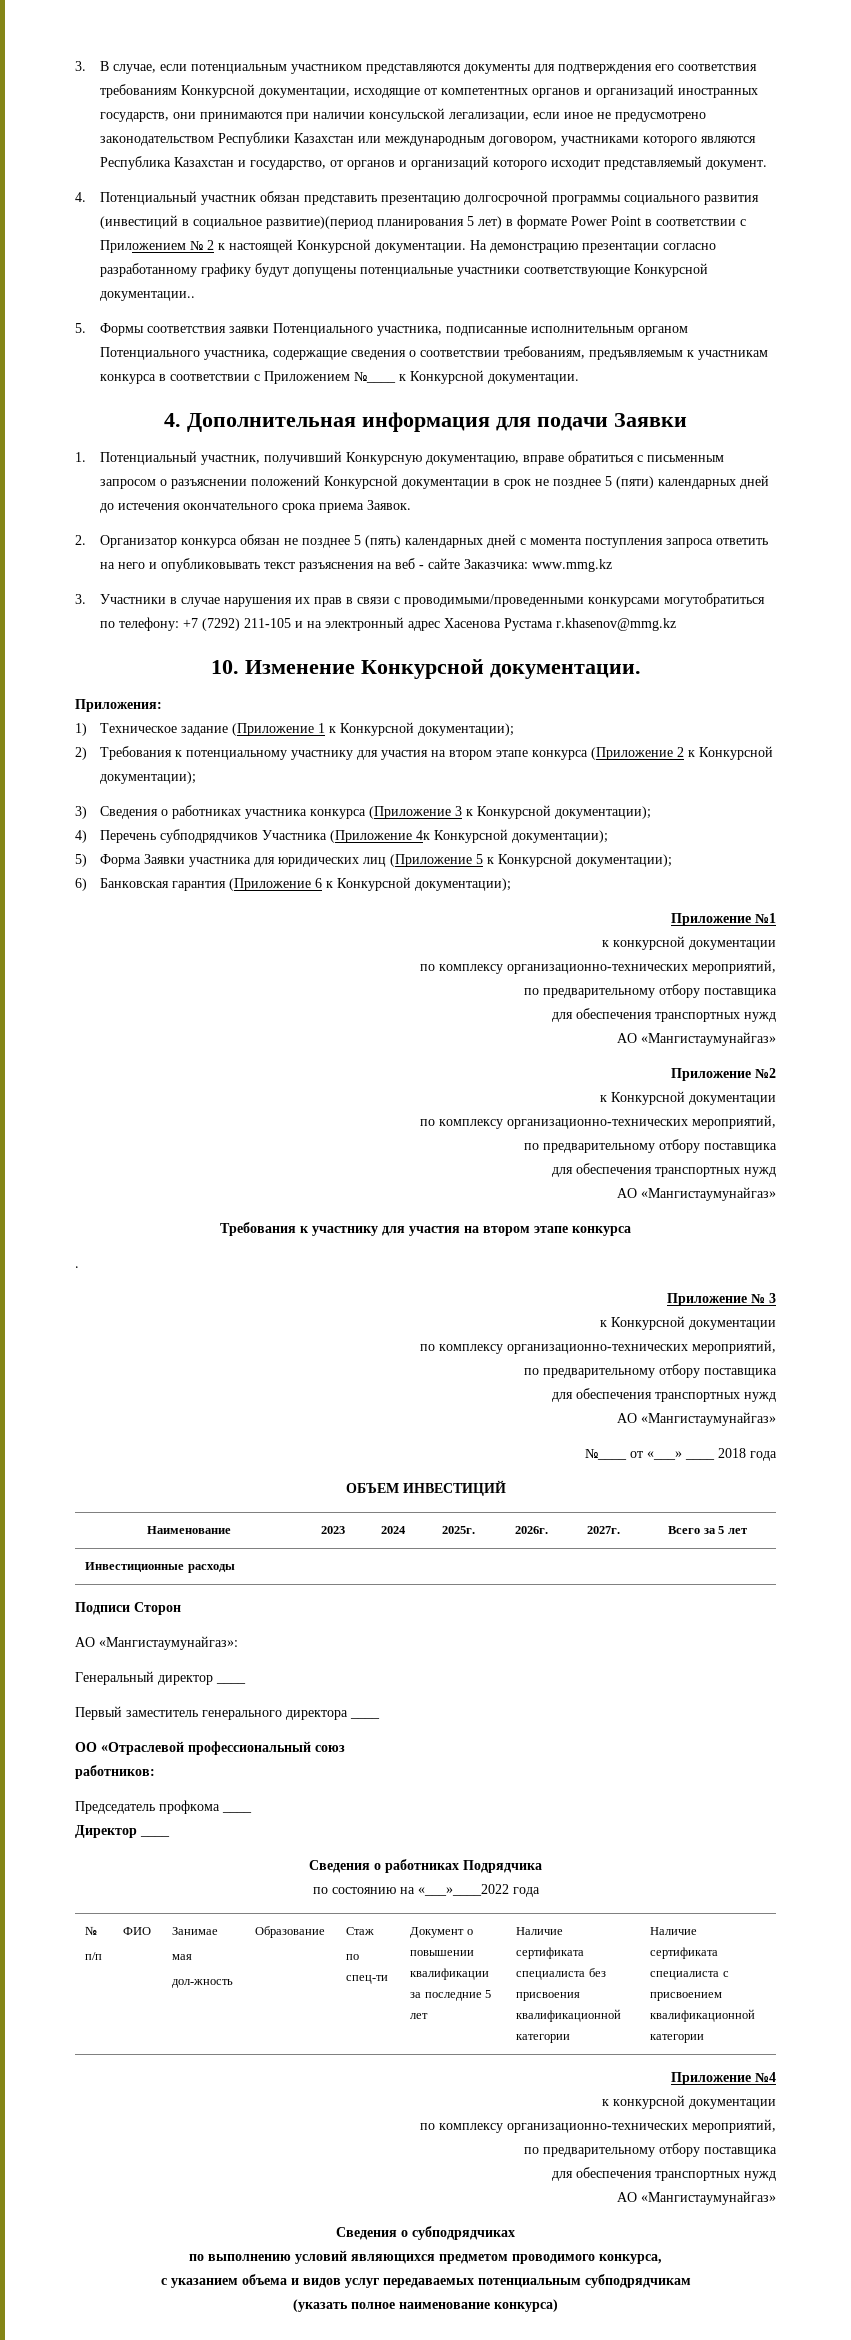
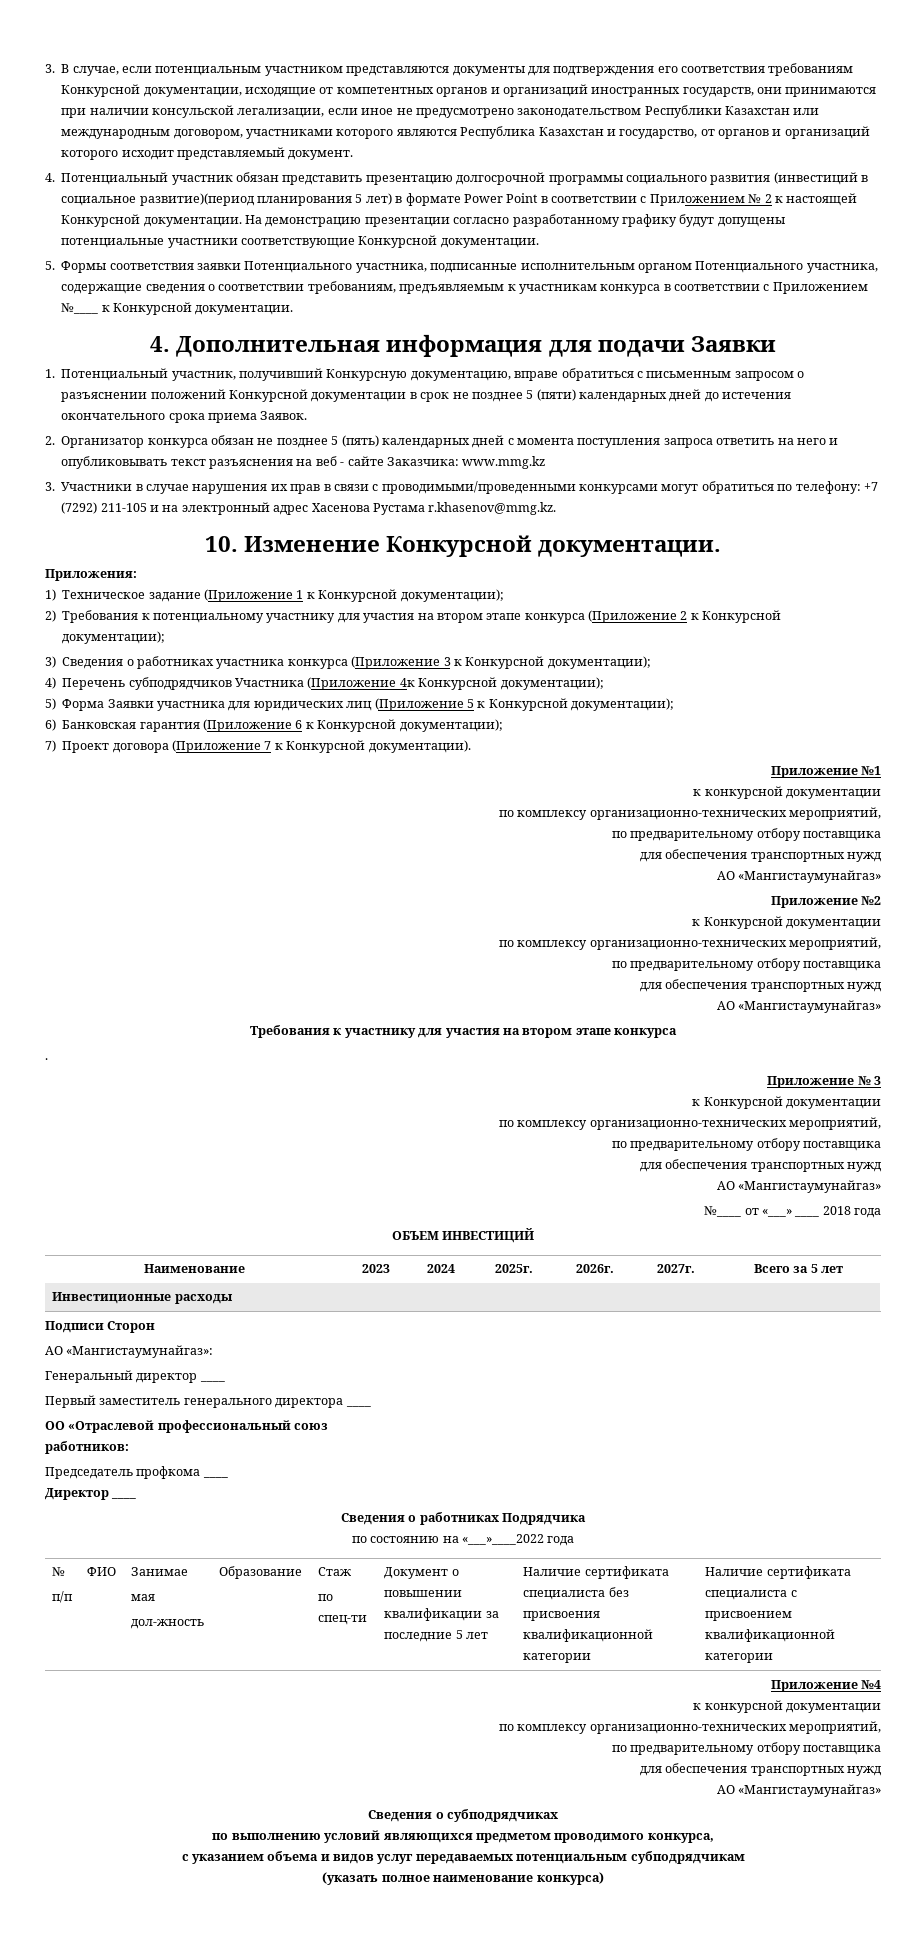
[100,291,196,301] документации.. -> [440,238,539,248] документации.
[664,593,766,607] могутобратиться -> [661,481,774,494] могут обратиться
[556,618,677,631] r.khasenov@mmg.kz -> [428,502,557,515] r.khasenov@mmg.kz.
(512, 884) none -> [45,740,471,753] // 7) Проект договора (Приложение 7 к Конкурсной документации).

